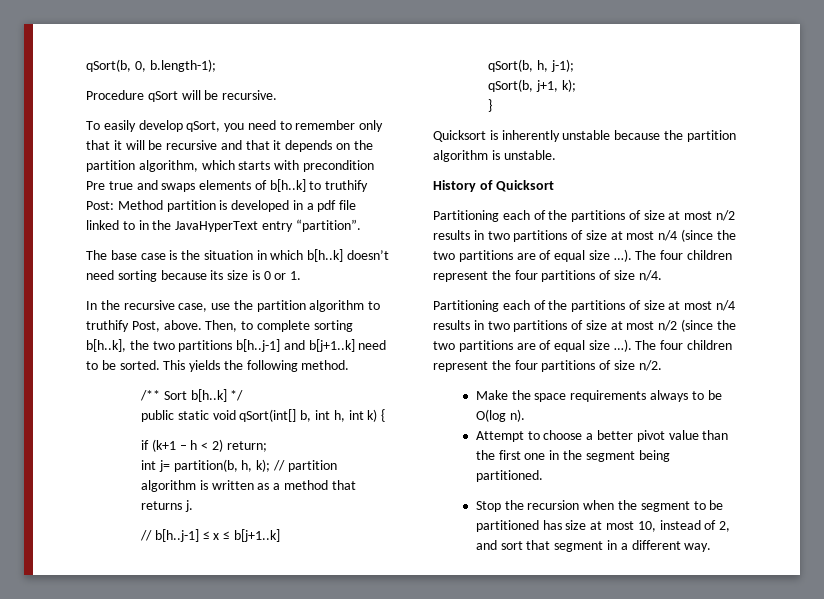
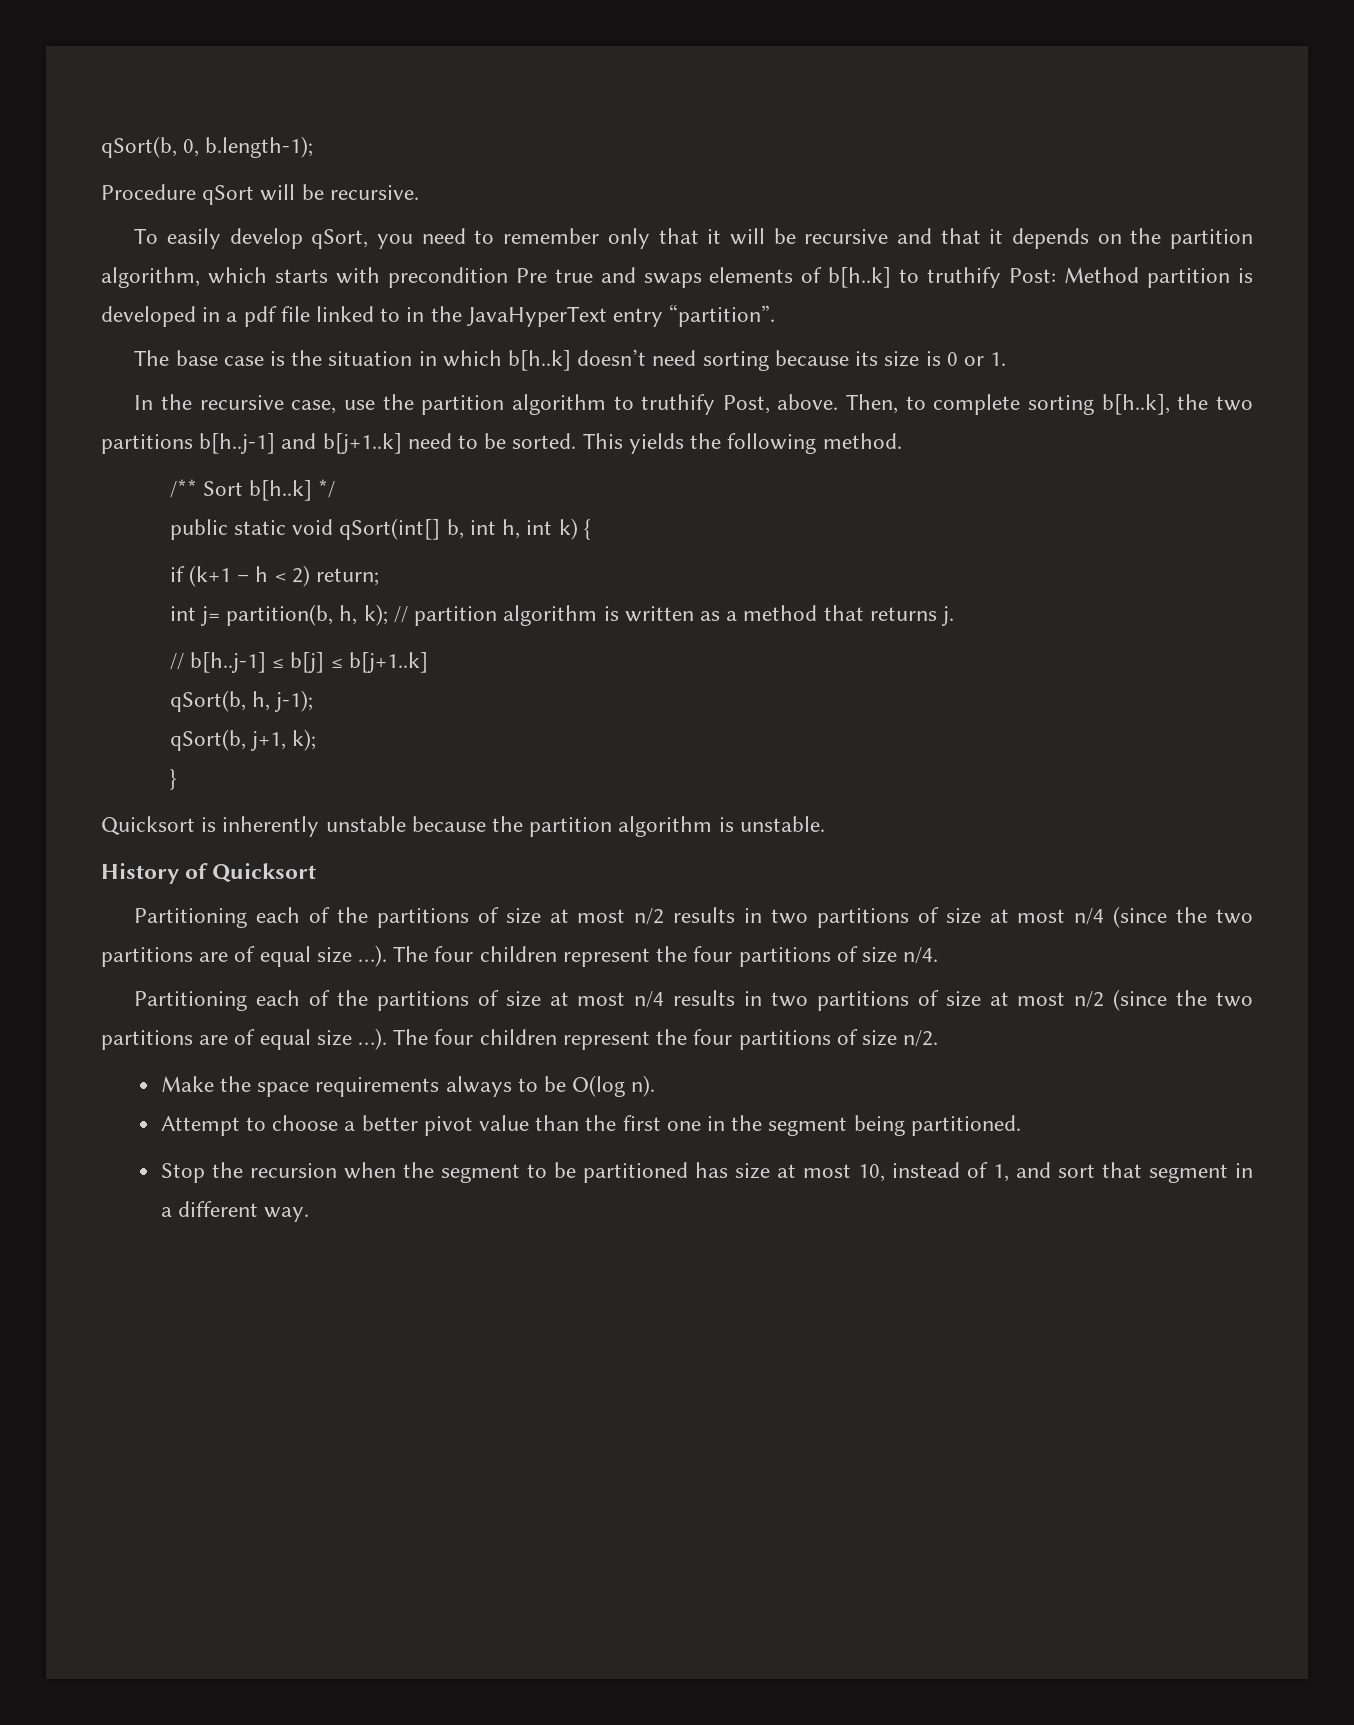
[213,533,220,540] x -> [290,652,325,673] b[j]
[719,521,731,532] 2, -> [992,1164,1009,1182] 1,

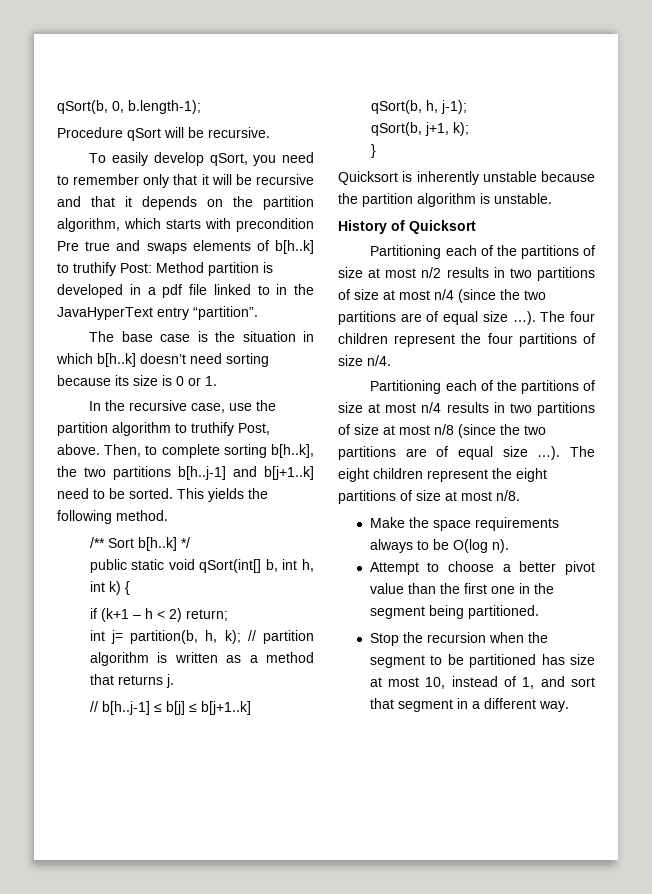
[1074,991,1105,1008] n/2 -> [434,424,454,435] n/8
[434,1029,939,1050] four children represent the four partitions of size n/2. -> [338,468,547,482] [338,490,520,504] eight children represent the eight partitions of size at most n/8.

